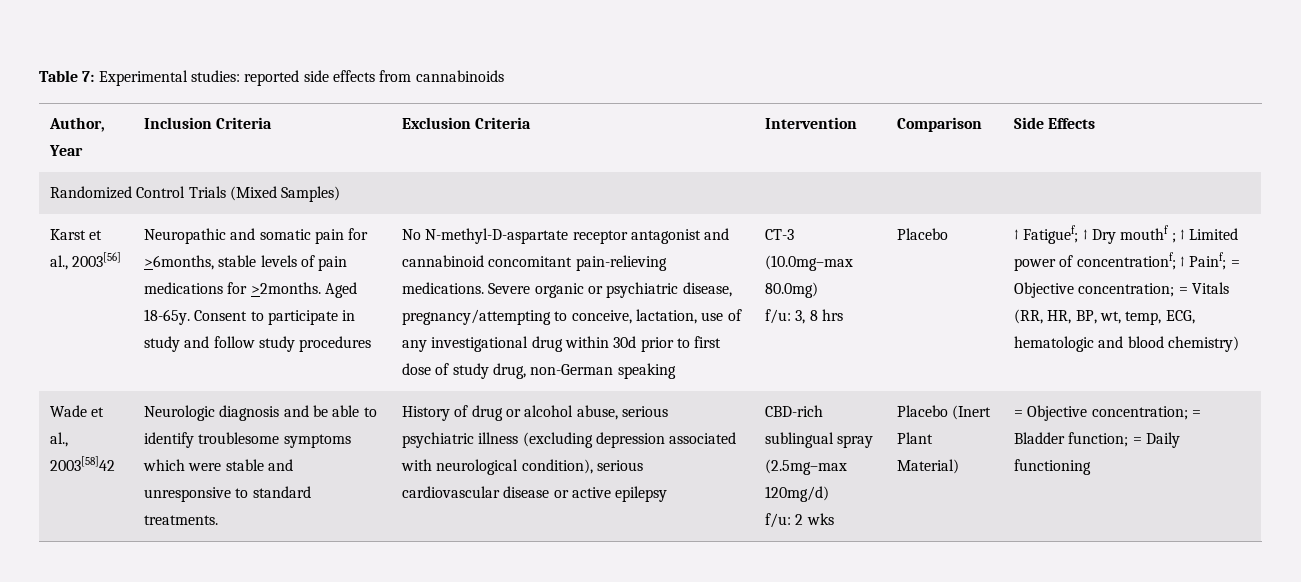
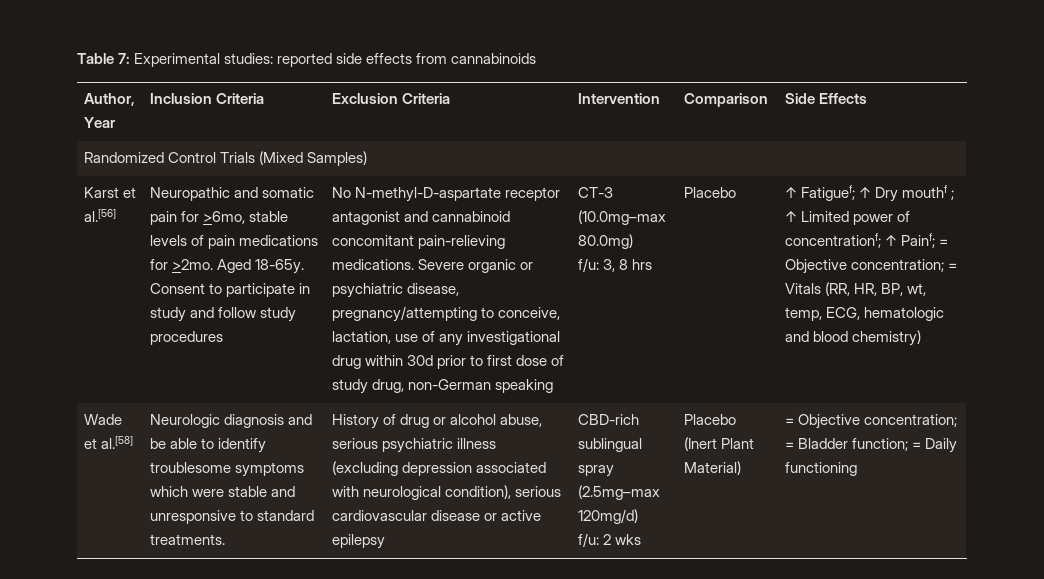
[49,252,122,270] al., 2003[56] -> [84,209,117,222] al.[56]
[143,255,214,270] >6months, -> [203,211,246,224] >6mo,
[250,282,321,294] >2months. -> [172,259,214,270] >2mo.
[49,432,68,447] [49,456,115,471] al., 2003[58]42 -> [101,436,134,449] al.[58]

